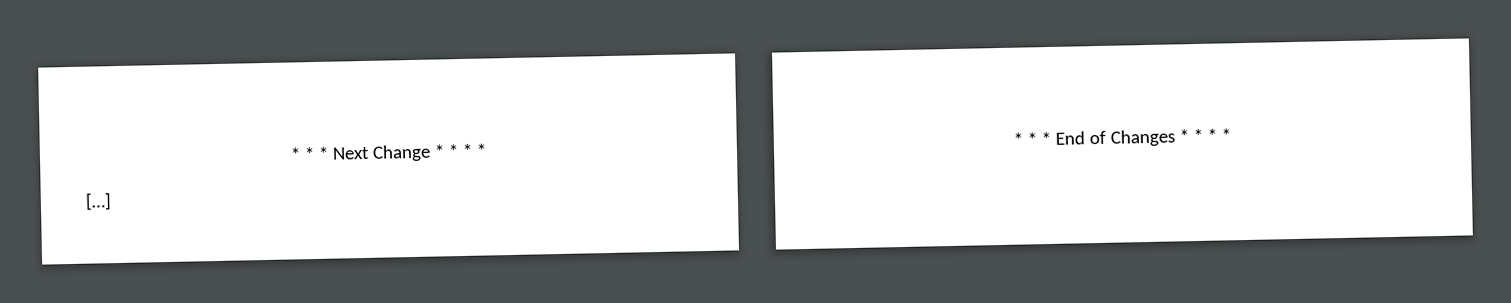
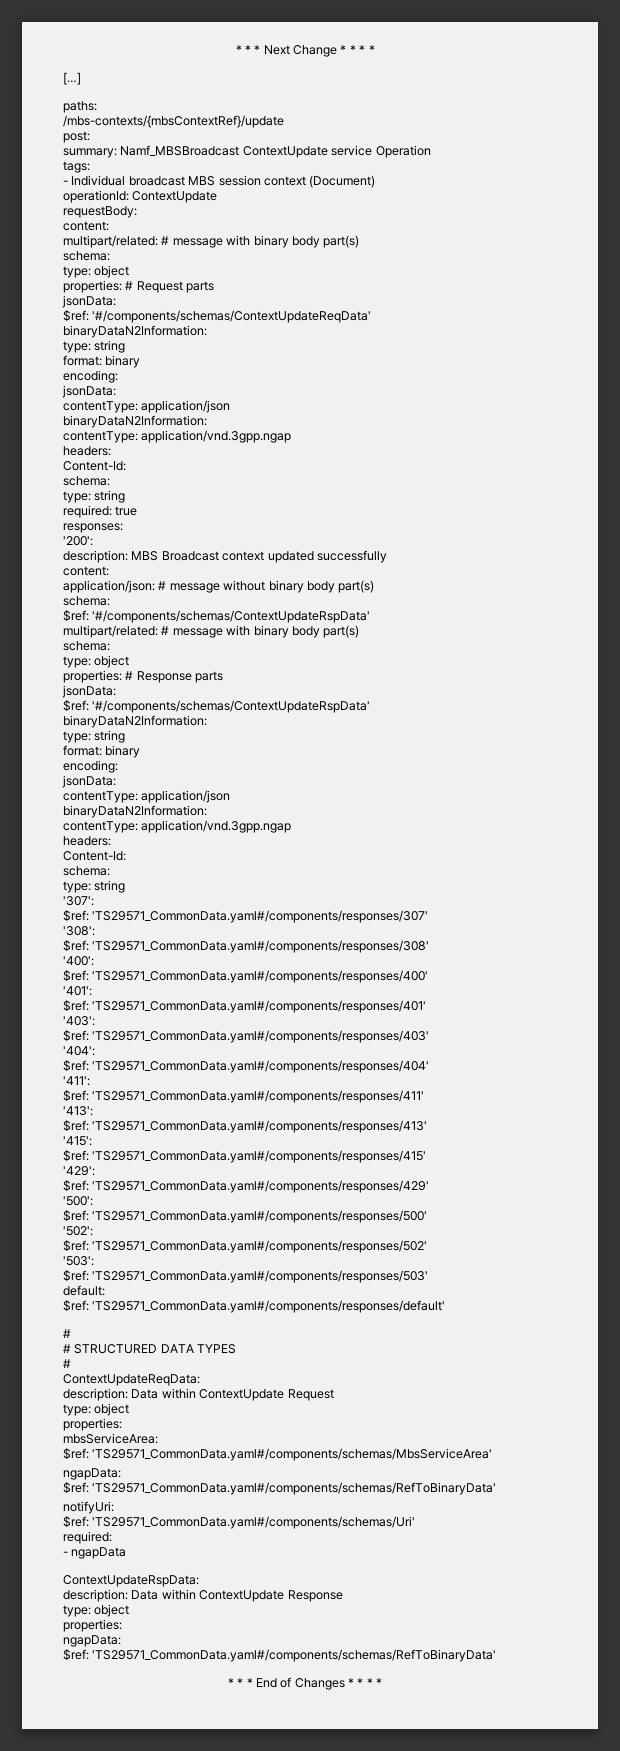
(112, 201) none -> [63,101,97,113] [63,115,284,128] [63,131,90,143] [63,145,431,158] [63,161,90,173] [63,175,376,188] [63,190,218,203] [63,206,137,218] [63,221,109,231] [63,235,360,248] [63,251,110,261] [63,265,130,278] [63,280,215,293] [62,295,116,308] [63,310,372,323] [63,325,207,338] [63,340,126,353] [63,355,141,368] [63,370,118,383] [62,385,116,398] [63,400,231,413] [63,415,207,428] [63,430,292,443] [63,446,111,456] [63,461,126,471] [63,476,110,486] [63,490,126,503] [63,505,138,518] [63,523,123,533] [63,536,93,546] [63,550,387,563] [63,566,109,576] [63,580,375,593] [63,596,110,606] [63,610,371,623] [63,625,360,638] [63,641,110,651] [63,655,130,668] [63,670,224,683] [62,685,116,698] [63,700,371,713] [63,715,207,728] [63,730,126,743] [63,745,141,758] [63,760,118,773] [62,775,116,788] [63,790,231,803] [63,805,207,818] [63,820,292,833] [63,836,111,846] [63,851,126,861] [63,866,110,876] [63,880,126,893] [63,896,94,906] [63,910,429,923] [63,926,95,936] [63,940,430,953] [63,956,94,966] [63,970,429,983] [63,986,92,996] [63,1000,427,1013] [63,1016,95,1026] [63,1030,430,1043] [63,1046,95,1056] [63,1060,430,1073] [63,1076,90,1086] [63,1090,425,1103] [63,1106,93,1116] [63,1120,428,1133] [63,1136,92,1146] [63,1150,427,1163] [63,1166,95,1176] [63,1180,430,1193] [63,1196,93,1206] [63,1210,428,1223] [63,1226,93,1236] [63,1240,428,1253] [63,1256,94,1266] [63,1270,429,1283] [63,1285,105,1296] [63,1300,446,1313] [63,1329,71,1338] [63,1344,237,1354] [63,1359,71,1368] [63,1374,200,1386] [63,1388,334,1401] [63,1403,130,1416] [63,1418,122,1431] [63,1433,158,1444] [63,1448,493,1461] [63,1468,121,1480] [63,1482,497,1495] [63,1501,114,1514] [63,1516,416,1529] [63,1531,112,1544] [63,1547,127,1559] [63,1575,199,1587] [63,1589,343,1602] [63,1604,130,1617] [63,1619,122,1632] [63,1635,121,1647] [63,1649,497,1662] // paths: // /mbs-contexts/{mbsContextRef}/update // post: // summary: Namf_MBSBroadcast ContextUpdate service Operation // tags: // - Individual broadcast MBS session context (Document) // operationId: ContextUpdate // requestBody: // content: // multipart/related: # message with binary body part(s) // schema: // type: object // properties: # Request parts // jsonData: // $ref: '#/components/schemas/ContextUpdateReqData' // binaryDataN2Information: // type: string // format: binary // encoding: // jsonData: // contentType: application/json // binaryDataN2Information: // contentType: application/vnd.3gpp.ngap // headers: // Content-Id: // schema: // type: string // required: true // responses: // '200': // description: MBS Broadcast context updated successfully // content: // application/json: # message without binary body part(s) // schema: // $ref: '#/components/schemas/ContextUpdateRspData' // multipart/related: # message with binary body part(s) // schema: // type: object // properties: # Response parts // jsonData: // $ref: '#/components/schemas/ContextUpdateRspData' // binaryDataN2Information: // type: string // format: binary // encoding: // jsonData: // contentType: application/json // binaryDataN2Information: // contentType: application/vnd.3gpp.ngap // headers: // Content-Id: // schema: // type: string // '307': // $ref: 'TS29571_CommonData.yaml#/components/responses/307' // '308': // $ref: 'TS29571_CommonData.yaml#/components/responses/308' // '400': // $ref: 'TS29571_CommonData.yaml#/components/responses/400' // '401': // $ref: 'TS29571_CommonData.yaml#/components/responses/401' // '403': // $ref: 'TS29571_CommonData.yaml#/components/responses/403' // '404': // $ref: 'TS29571_CommonData.yaml#/components/responses/404' // '411': // $ref: 'TS29571_CommonData.yaml#/components/responses/411' // '413': // $ref: 'TS29571_CommonData.yaml#/components/responses/413' // '415': // $ref: 'TS29571_CommonData.yaml#/components/responses/415' // '429': // $ref: 'TS29571_CommonData.yaml#/components/responses/429' // '500': // $ref: 'TS29571_CommonData.yaml#/components/responses/500' // '502': // $ref: 'TS29571_CommonData.yaml#/components/responses/502' // '503': // $ref: 'TS29571_CommonData.yaml#/components/responses/503' // default: // $ref: 'TS29571_CommonData.yaml#/components/responses/default' // # // # STRUCTURED DATA TYPES // # // ContextUpdateReqData: // description: Data within ContextUpdate Request // type: object // properties: // mbsServiceArea: // $ref: 'TS29571_CommonData.yaml#/components/schemas/MbsServiceArea' // ngapData: // $ref: 'TS29571_CommonData.yaml#/components/schemas/RefToBinaryData' // notifyUri: // $ref: 'TS29571_CommonData.yaml#/components/schemas/Uri' // required: // - ngapData // ContextUpdateRspData: // description: Data within ContextUpdate Response // type: object // properties: // ngapData: // $ref: 'TS29571_CommonData.yaml#/components/schemas/RefToBinaryData'

